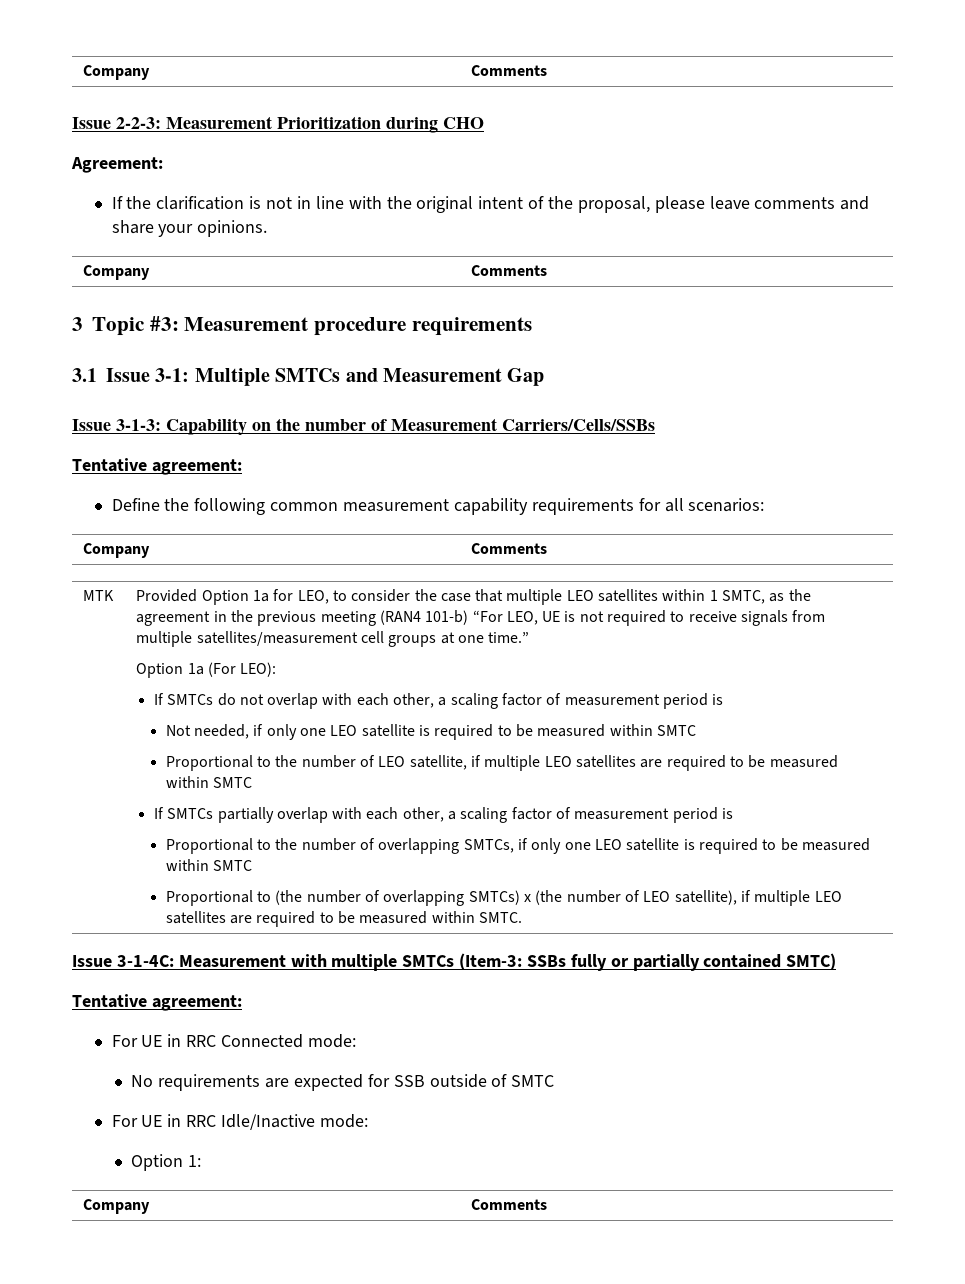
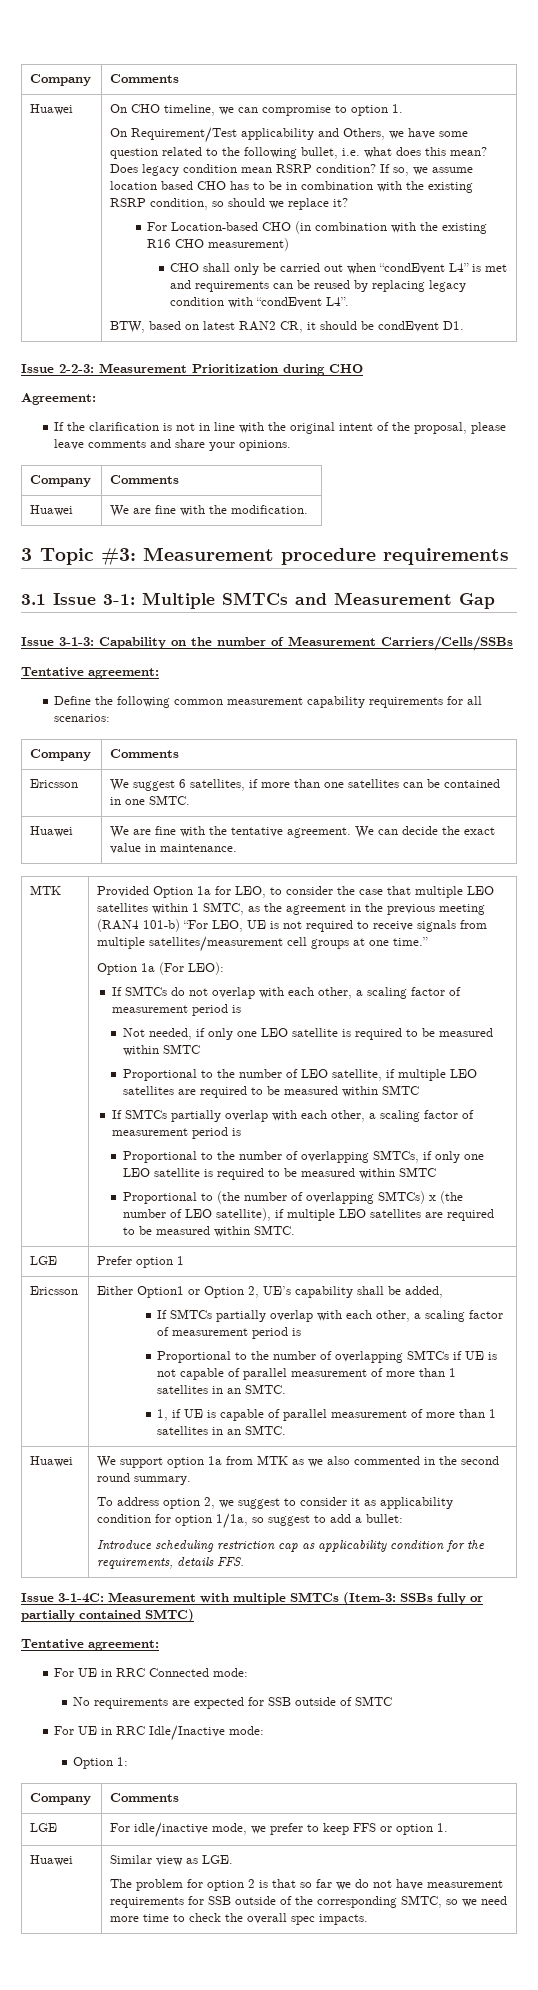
[83,65,151,80] [471,65,548,76] Company | Comments -> [30,74,92,86] [110,74,180,83] [30,104,74,115] [110,104,404,116] [110,127,469,143] [110,147,488,159] [110,164,474,176] [110,181,474,193] [110,198,349,210] [147,221,488,234] [147,238,290,251] [170,263,508,275] [170,280,467,292] [170,297,350,308] [110,321,465,333] Company | Comments // Huawei | On CHO timeline, we can compromise to option 1. // On Requirement/Test applicability and Others, we have some question related to the following bullet, i.e. what does this mean? Does legacy condition mean RSRP condition? If so, we assume location based CHO has to be in combination with the existing RSRP condition, so should we replace it? // For Location-based CHO (in combination with the existing R16 CHO measurement) // CHO shall only be carried out when “condEvent L4” is met and requirements can be reused by replacing legacy condition with “condEvent L4”. // BTW, based on latest RAN2 CR, it should be condEvent D1.
(548, 270) none -> [30,505,74,516] [110,505,309,517] // Huawei | We are fine with the modification.
(548, 548) none -> [30,779,79,788] [110,779,501,791] [110,795,191,805] [30,826,74,837] [110,826,496,838] [110,843,238,854] // Ericsson | We suggest 6 satellites, if more than one satellites can be contained in one SMTC. // Huawei | We are fine with the tentative agreement. We can decide the exact value in maintenance.
(522, 917) none -> [30,1256,58,1265] [97,1256,185,1268] [30,1286,79,1295] [97,1286,444,1298] [157,1309,504,1322] [157,1327,302,1339] [157,1350,498,1363] [157,1368,457,1380] [157,1384,287,1394] [157,1409,497,1421] [157,1425,287,1435] [30,1456,74,1467] [97,1455,500,1468] [97,1473,192,1485] [97,1497,454,1509] [97,1513,404,1529] [97,1540,486,1552] [97,1557,245,1569] // LGE | Prefer option 1 // Ericsson | Either Option1 or Option 2, UE’s capability shall be added, // If SMTCs partially overlap with each other, a scaling factor of measurement period is // Proportional to the number of overlapping SMTCs if UE is not capable of parallel measurement of more than 1 satellites in an SMTC. // 1, if UE is capable of parallel measurement of more than 1 satellites in an SMTC. // Huawei | We support option 1a from MTK as we also commented in the second round summary. // To address option 2, we suggest to consider it as applicability condition for option 1/1a, so suggest to add a bullet: // Introduce scheduling restriction cap as applicability condition for the requirements, details FFS.
(548, 1204) none -> [30,1823,58,1832] [110,1822,449,1838] [30,1855,74,1866] [110,1855,234,1866] [110,1879,504,1891] [110,1895,508,1908] [110,1913,369,1925] // LGE | For idle/inactive mode, we prefer to keep FFS or option 1. // Huawei | Similar view as LGE. // The problem for option 2 is that so far we do not have measurement requirements for SSB outside of the corresponding SMTC, so we need more time to check the overall spec impacts.

